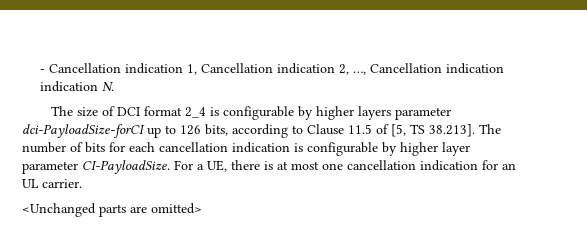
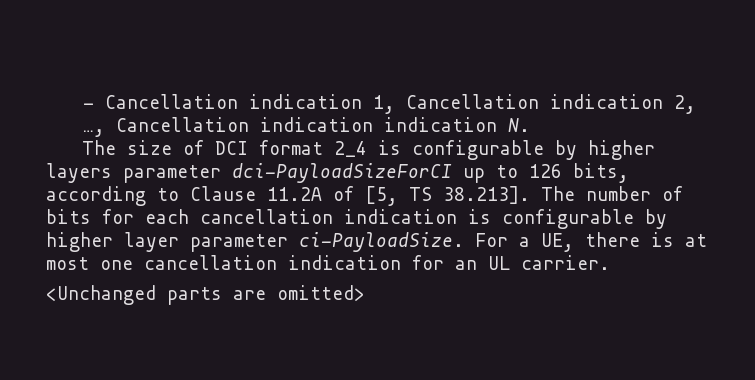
[22,124,145,138] dci-PayloadSize-forCI -> [232,163,452,183] dci-PayloadSizeForCI
[348,124,372,134] 11.5 -> [267,187,322,201] 11.2A
[82,160,170,174] CI-PayloadSize. -> [299,232,464,252] ci-PayloadSize.

